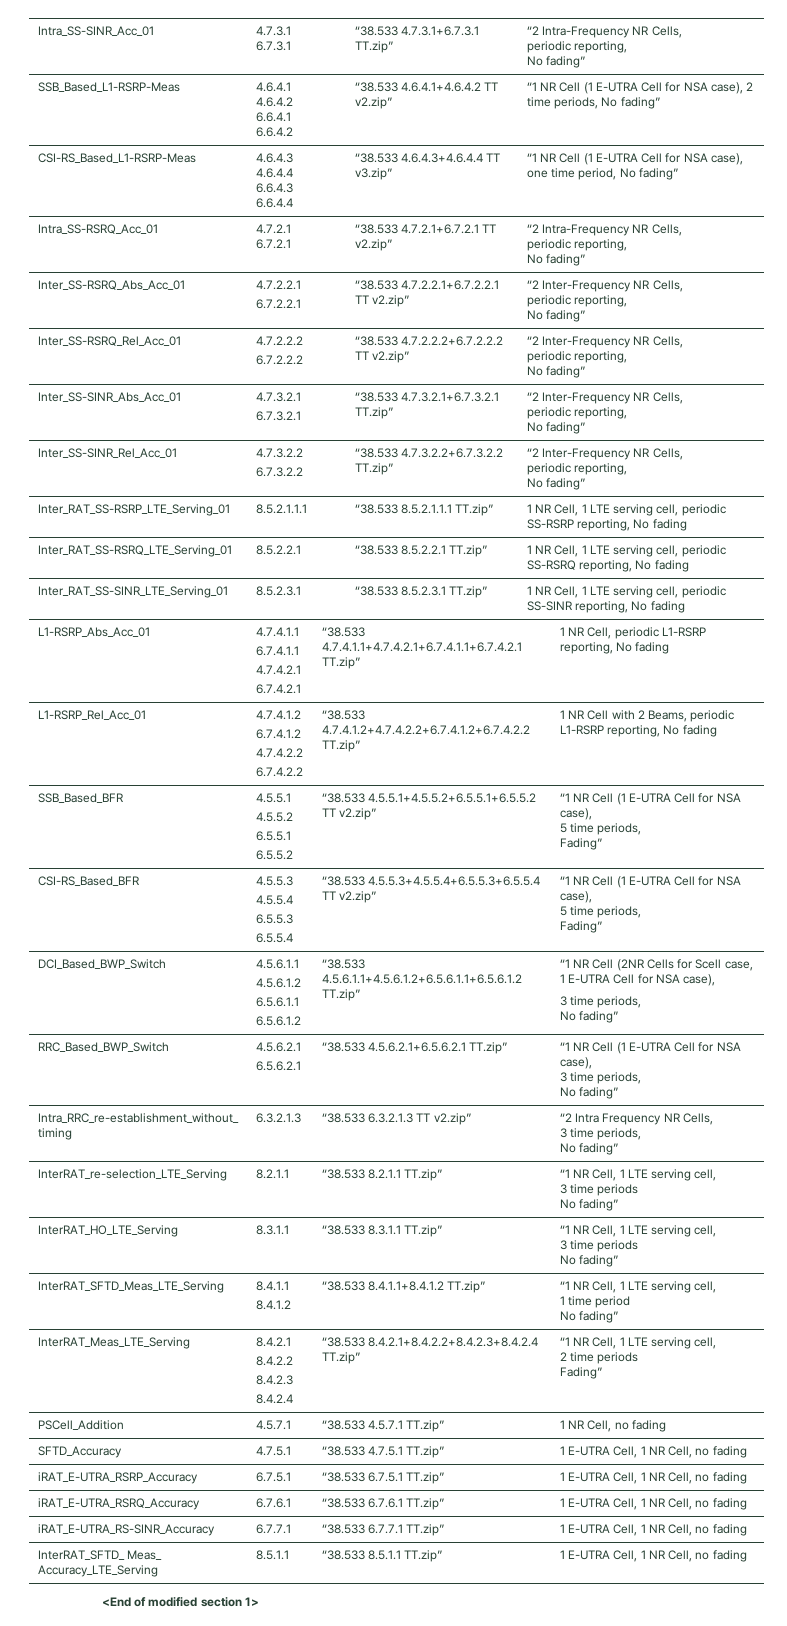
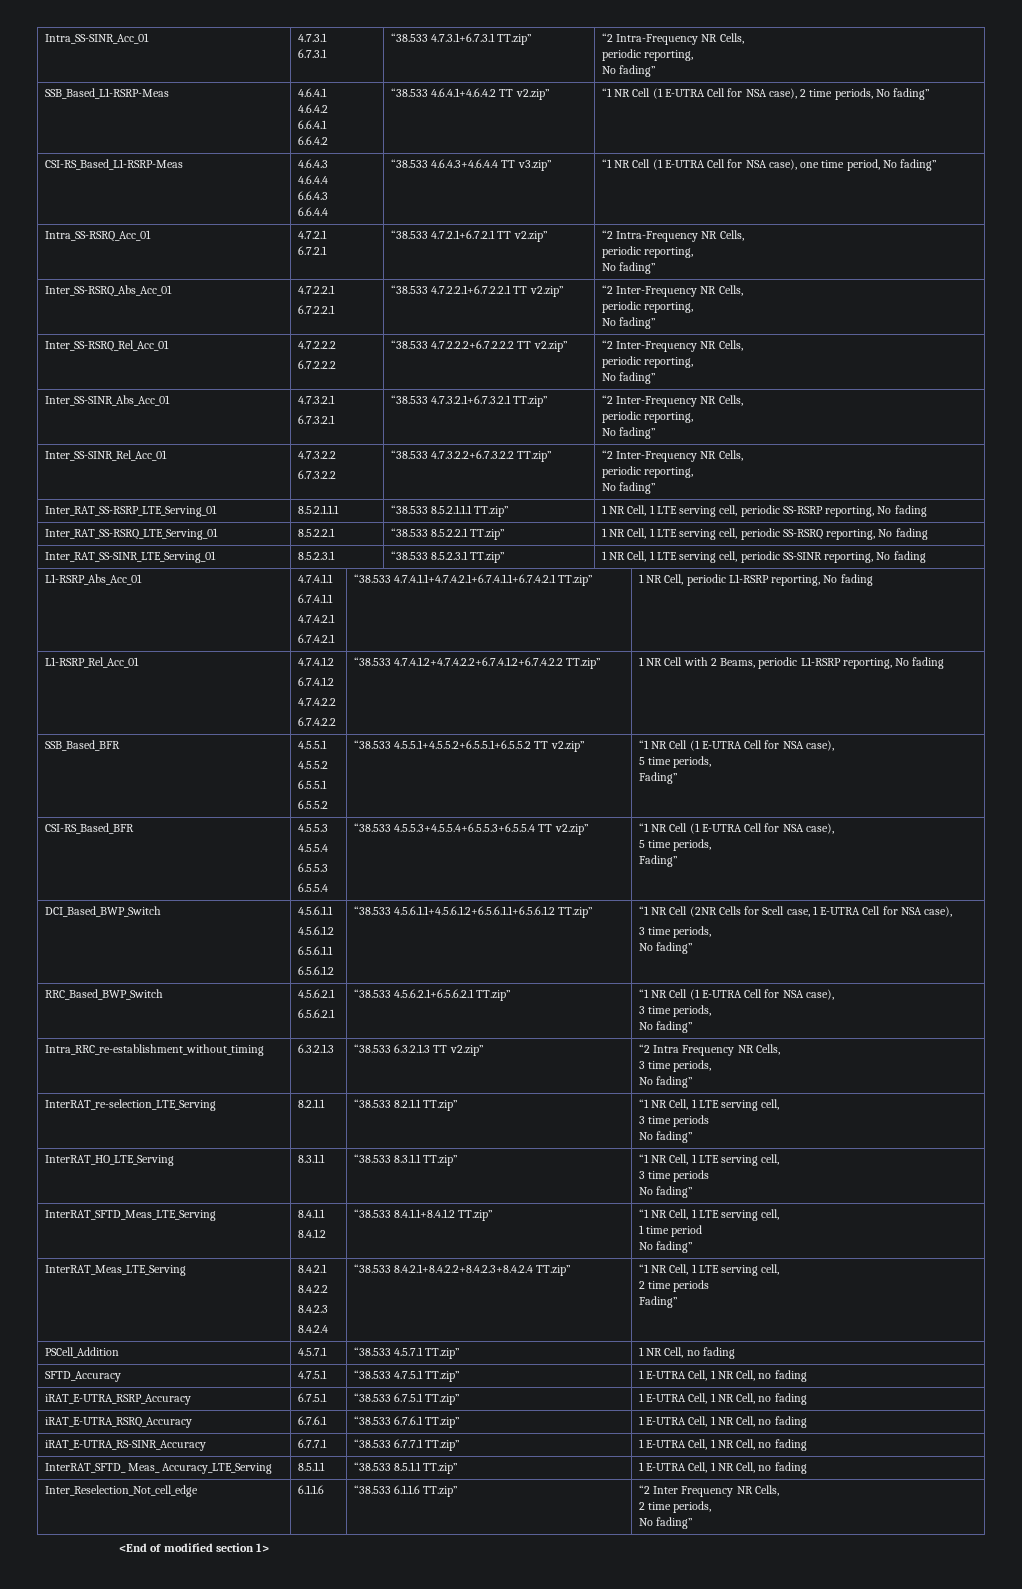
(747, 1556) none -> [44,1485,198,1497] [297,1485,324,1494] [353,1485,459,1497] [638,1485,779,1497] [638,1501,712,1513] [638,1517,694,1529] // Inter_Reselection_Not_cell_edge | 6.1.1.6 | “38.533 6.1.1.6 TT.zip” | “2 Inter Frequency NR Cells, // 2 time periods, // No fading”

